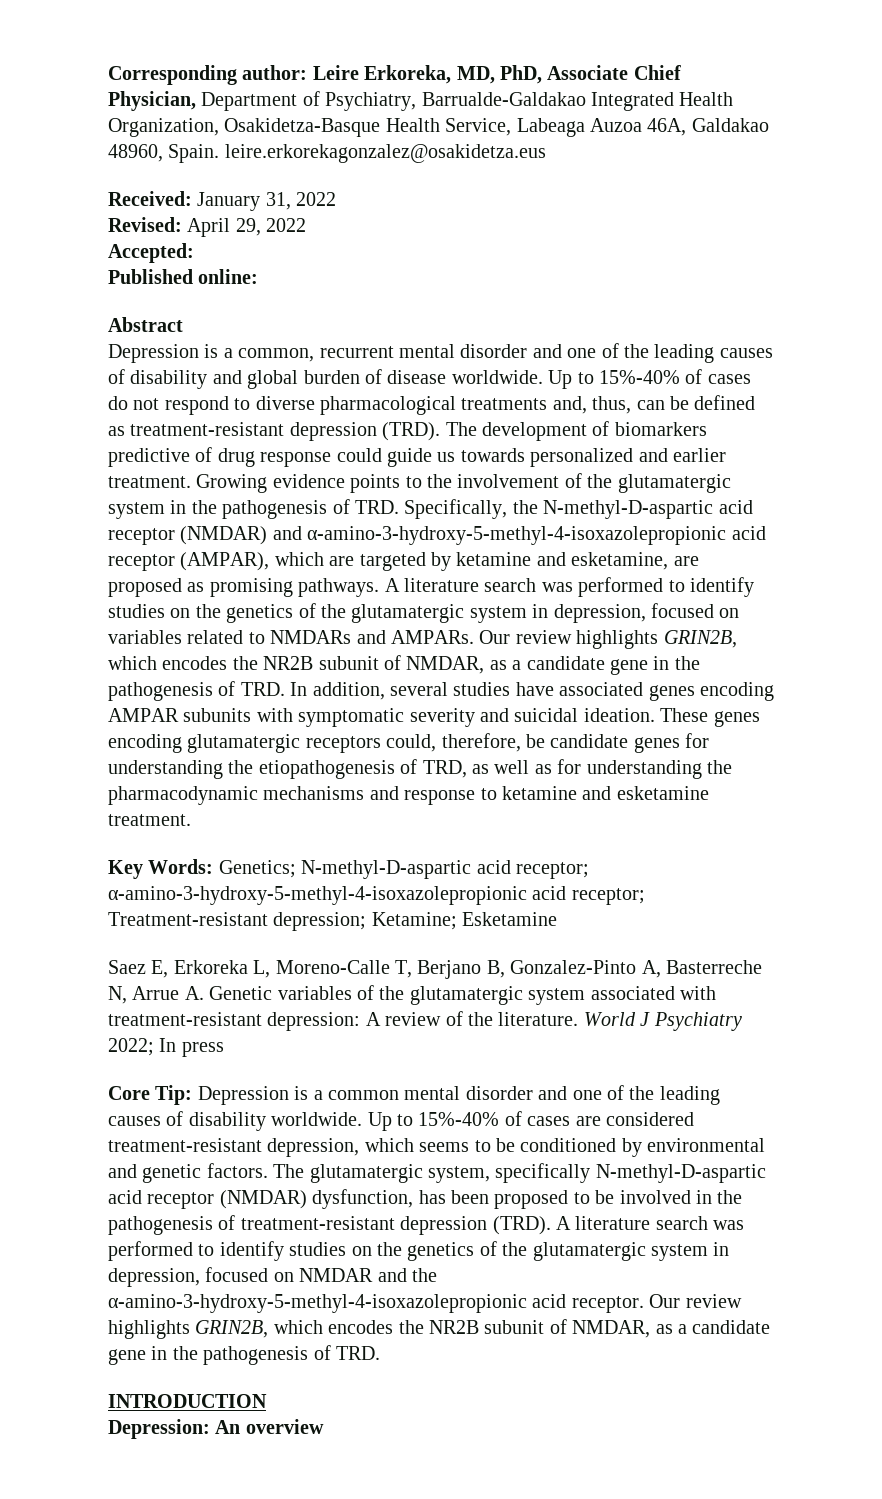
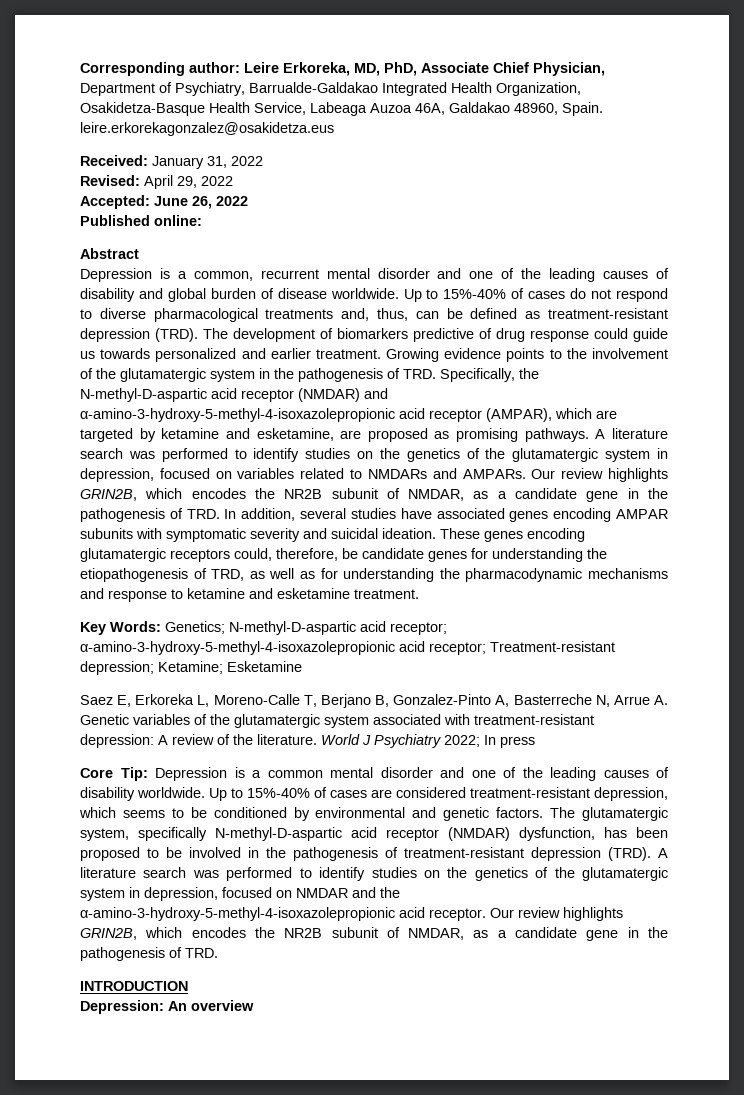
(194, 253) none -> [154,196,248,209] June 26, 2022

